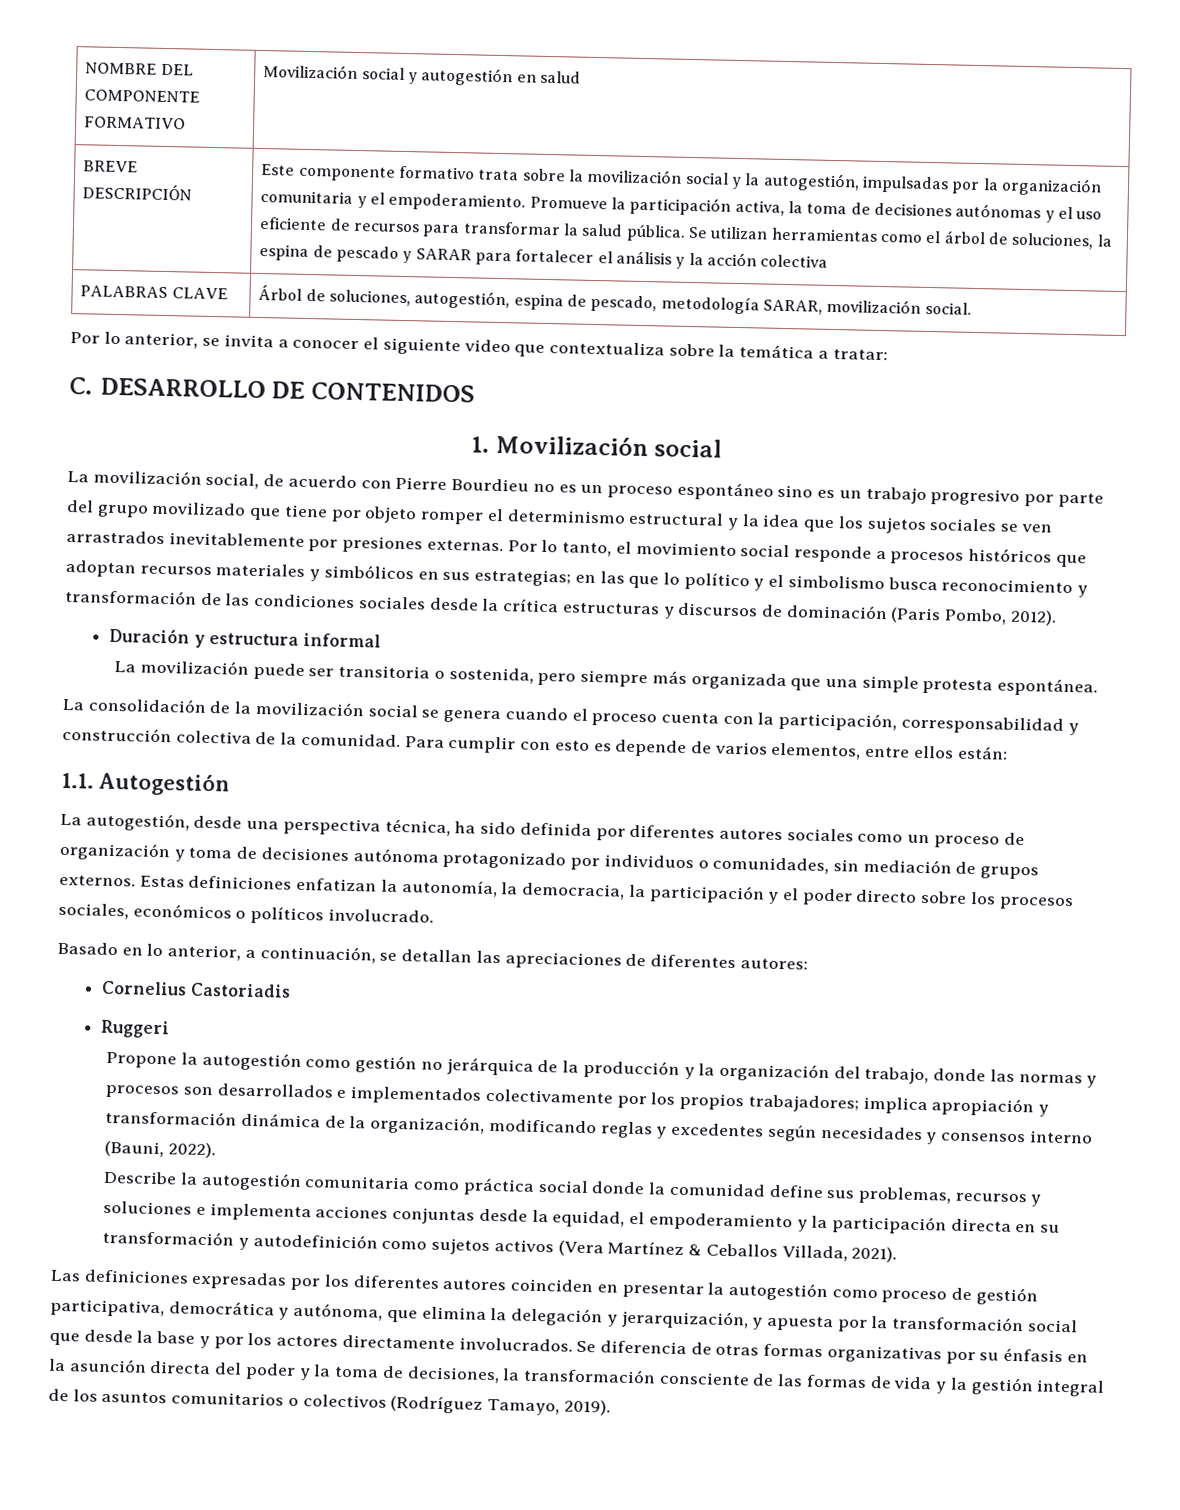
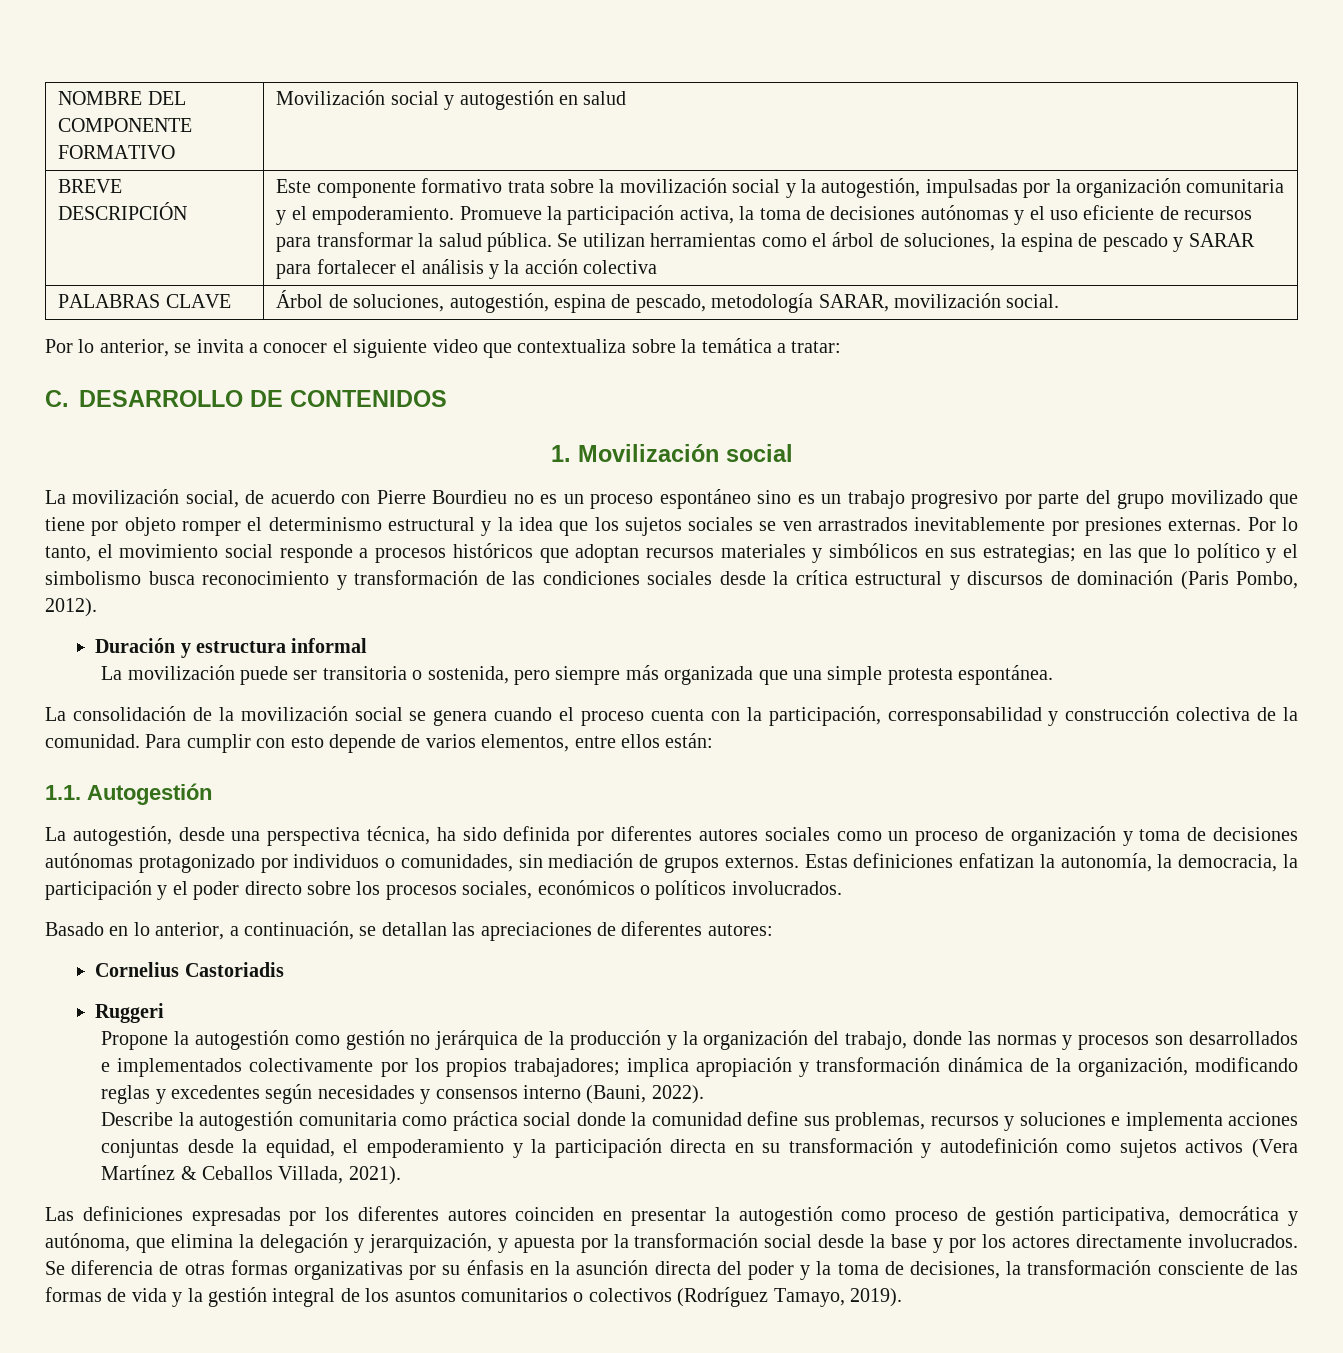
[561,602,660,615] estructuras -> [855,571,942,585] estructural
[593,743,612,752] es -> (324, 742) none
[352,848,439,863] autónoma -> [45,853,133,868] autónomas
[327,908,434,923] involucrado. -> [731,881,842,895] involucrados.
[49,1332,80,1346] que -> (813, 1241) none

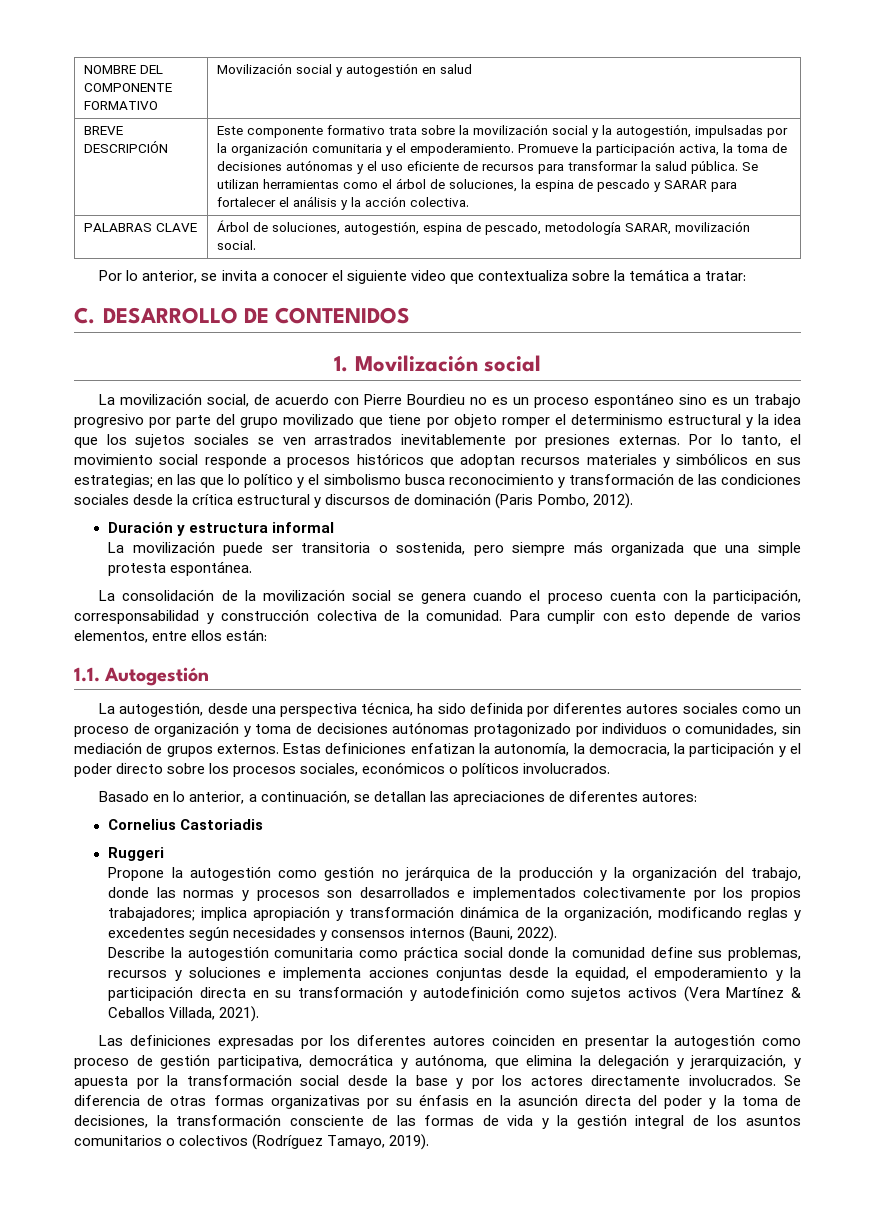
[583,260,658,274] colectiva -> [409,197,469,207] colectiva.
[523,1085,582,1099] interno -> [409,927,465,938] internos

